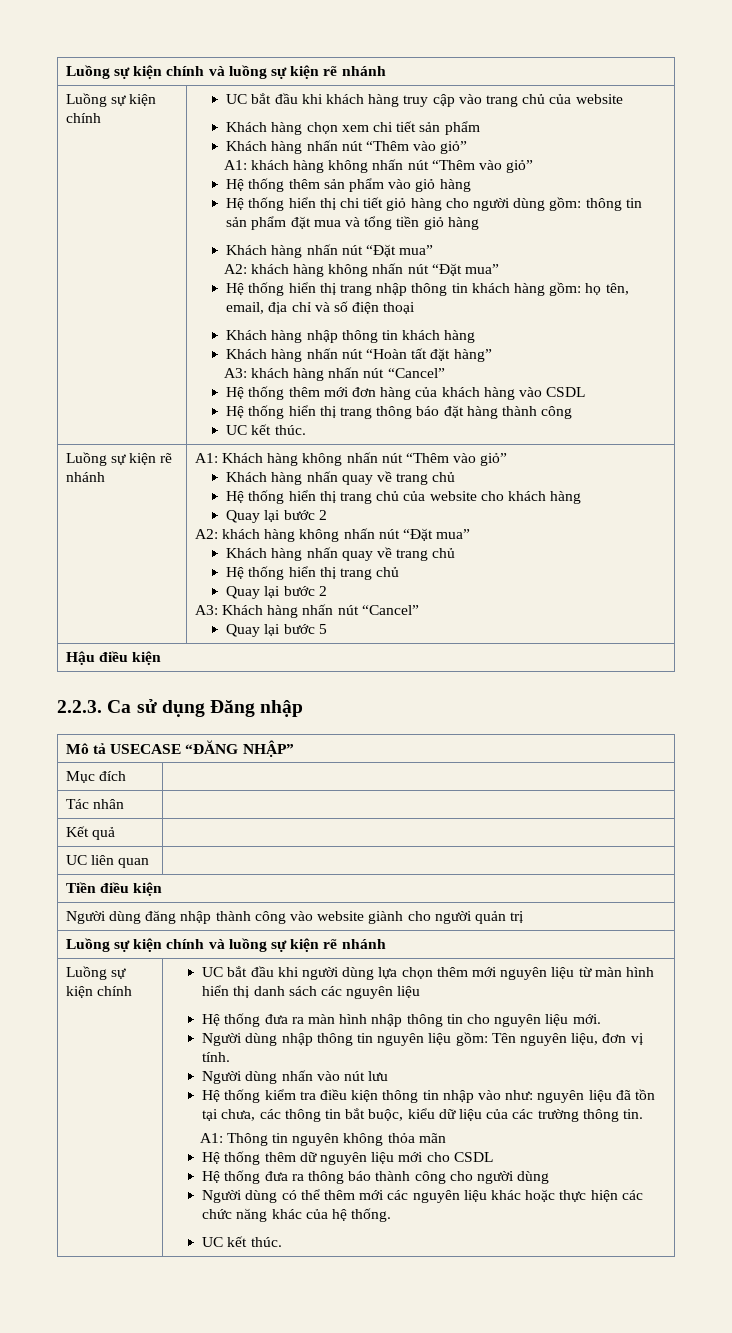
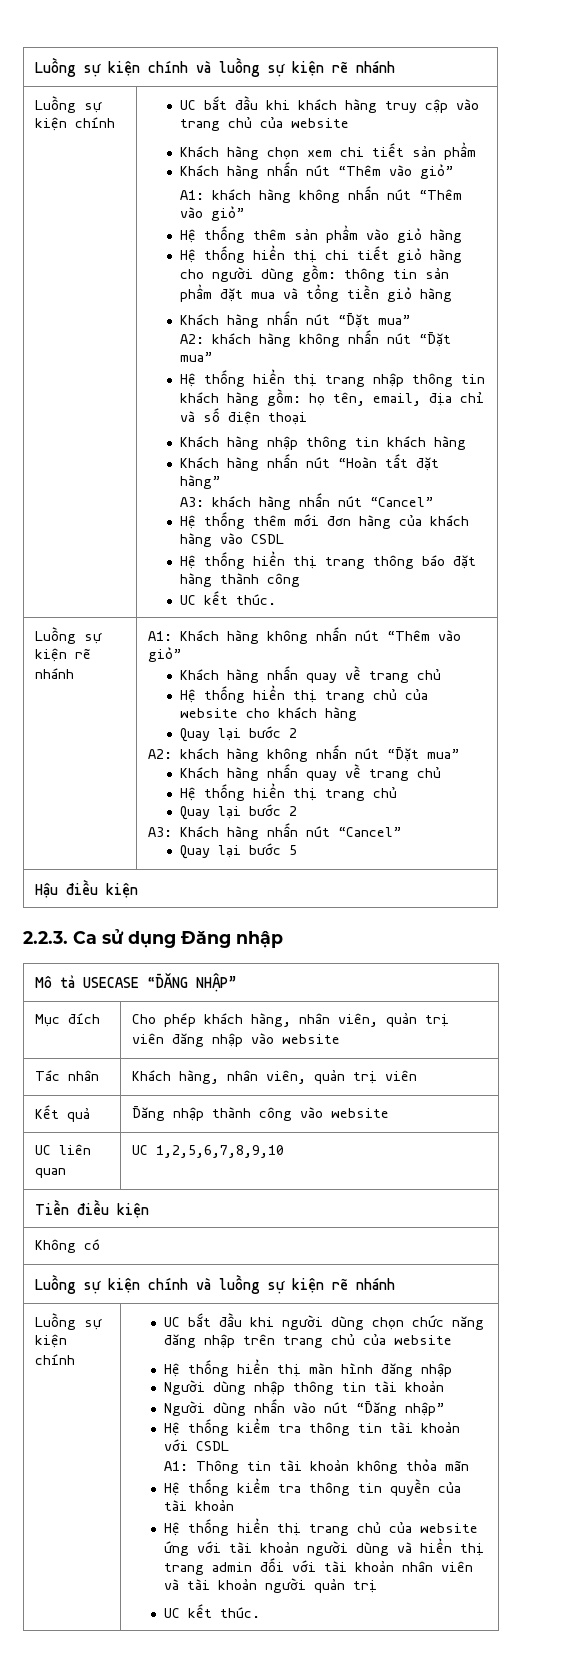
[65,799,125,809] [65,826,116,840] // Tác nhân | // Kết quả | -> [132,1012,450,1027] [132,1033,341,1047] [35,1070,100,1081] [132,1069,418,1084] [35,1105,91,1122] [132,1106,390,1121] Cho phép khách hàng, nhân viên, quản trị viên đăng nhập vào website // Tác nhân | Khách hàng, nhân viên, quản trị viên // Kết quả | Đăng nhập thành công vào website
(150, 863) none -> [132,1145,285,1158] UC 1,2,5,6,7,8,9,10
[65,910,525,924] Người dùng đăng nhập thành công vào website giành cho người quản trị -> [35,1239,101,1253] Không có
[378,967,654,980] [202,985,421,999] [202,1013,601,1027] lựa chọn thêm mới nguyên liệu từ màn hình hiển thị danh sách các nguyên liệu // Hệ thống đưa ra màn hình nhập thông tin cho nguyên liệu mới. -> [372,1315,485,1330] [164,1333,453,1348] [164,1359,453,1377] chọn chức năng đăng nhập trên trang chủ của website // Hệ thống hiển thị màn hình đăng nhập
[377,1032,644,1046] [202,1052,231,1062] nguyên liệu gồm: Tên nguyên liệu, đơn vị tính. -> [374,1380,445,1392] tài khoản
[368,1071,389,1081] [202,1089,655,1103] [202,1108,643,1122] lưu // Hệ thống kiểm tra điều kiện thông tin nhập vào như: nguyên liệu đã tồn tại chưa, các thông tin bắt buộc, kiểu dữ liệu của các trường thông tin. -> [356,1401,446,1416] [164,1418,461,1436] [164,1439,230,1451] “Đăng nhập” // Hệ thống kiểm tra thông tin tài khoản với CSDL
[292,1133,340,1146] nguyên -> [278,1459,349,1471] tài khoản
[264,1152,493,1165] [202,1170,550,1184] [202,1189,643,1203] [202,1208,392,1222] thêm dữ nguyên liệu mới cho CSDL // Hệ thống đưa ra thông báo thành công cho người dùng // Người dùng có thể thêm mới các nguyên liệu khác hoặc thực hiện các chức năng khác của hệ thống. -> [237,1478,462,1496] [164,1499,235,1511] [164,1518,479,1536] [164,1538,485,1556] [164,1558,474,1575] [164,1578,378,1593] kiểm tra thông tin quyền của tài khoản // Hệ thống hiển thị trang chủ của website ứng với tài khoản người dùng và hiển thị trang admin đối với tài khoản nhân viên và tài khoản người quản trị

